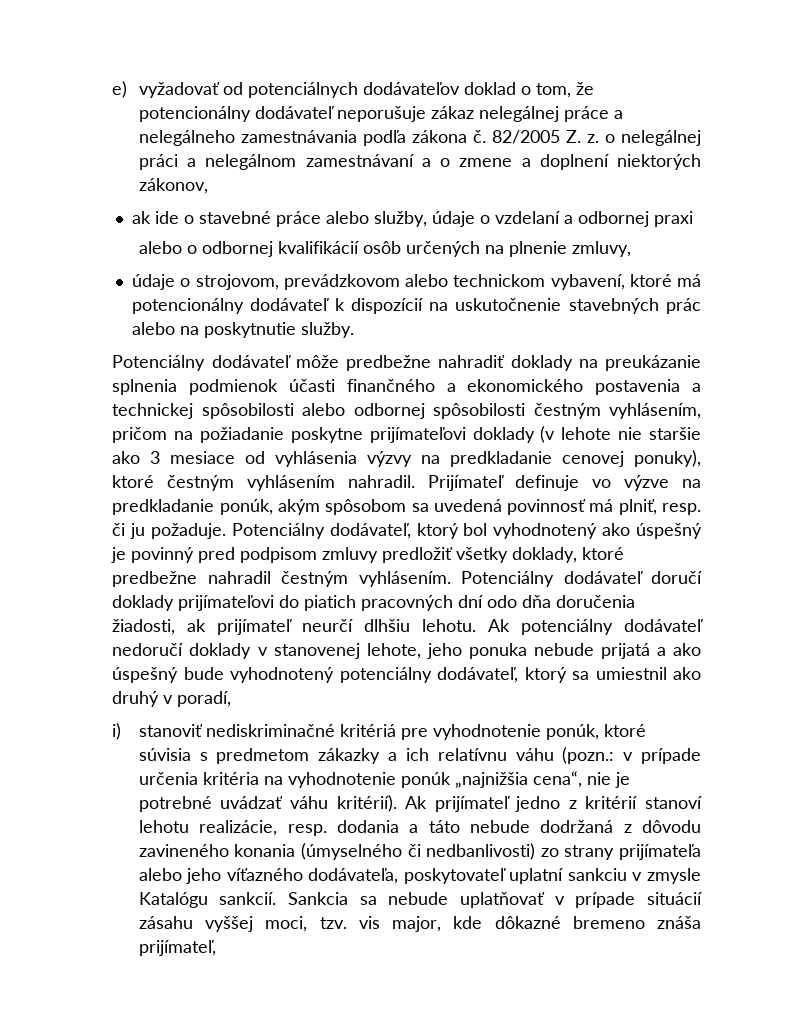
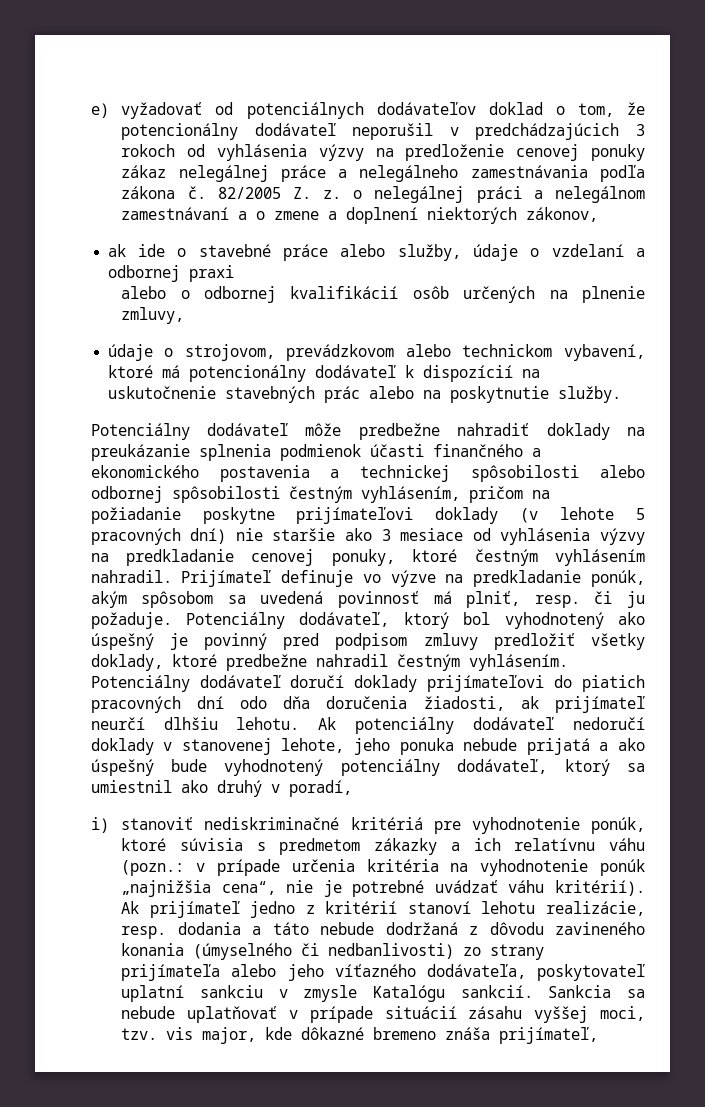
[336,106,426,122] neporušuje -> [352,123,646,140] [121,144,645,161] neporušil v predchádzajúcich 3 rokoch od vyhlásenia výzvy na predloženie cenovej ponuky
(612, 433) none -> [636,508,645,520] [90,528,227,545] 5 pracovných dní)
[634,450,701,467] ponuky), -> [331,549,395,566] ponuky,

